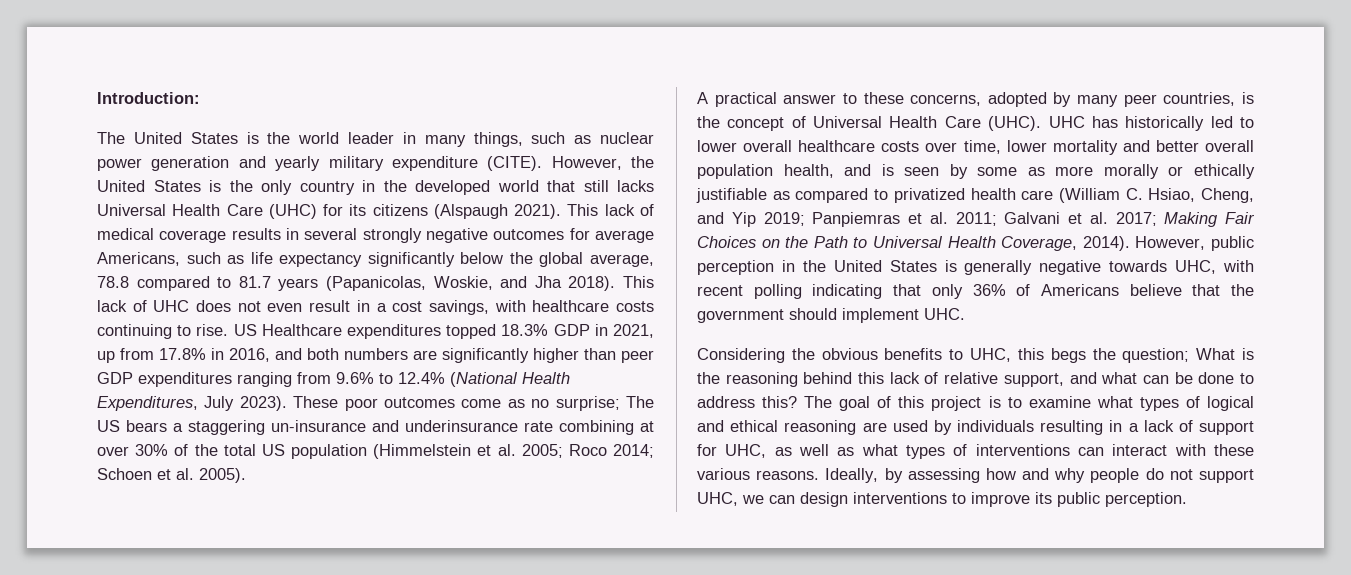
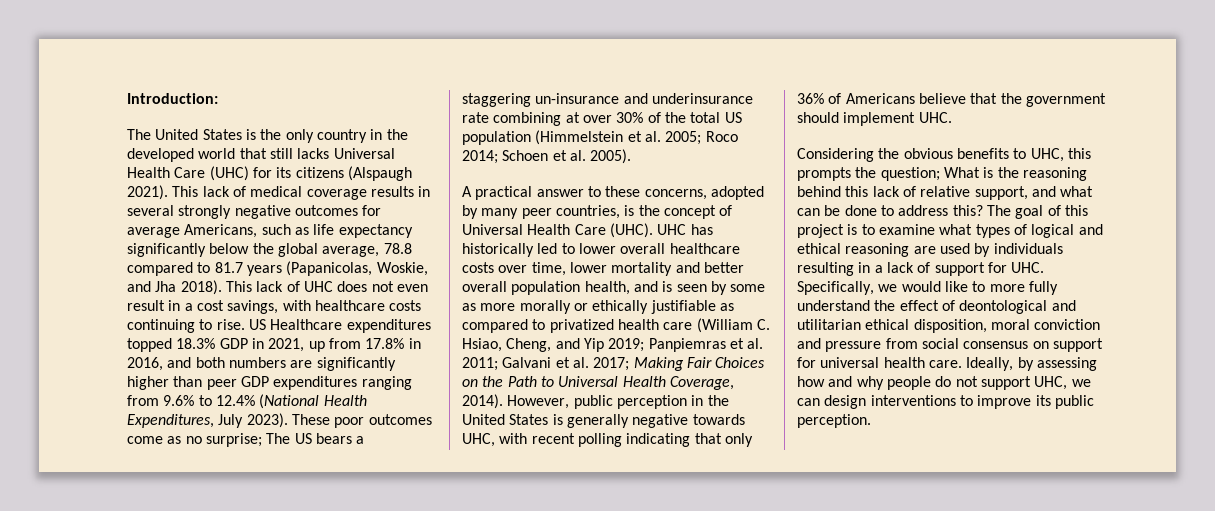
[298,132,654,147] [97,156,654,171] [97,180,253,192] world leader in many things, such as nuclear power generation and yearly military expenditure (CITE). However, the United States is the -> (282, 134) none
[1050,348,1086,363] begs -> [797,167,851,181] prompts
[725,444,1254,459] [697,468,820,480] UHC, as well as what types of interventions can interact with these various reasons. -> [1011,262,1045,273] [797,281,1058,295] [797,300,1076,314] [797,319,1101,333] [797,338,1103,352] [797,357,962,368] UHC. Specifically, we would like to more fully understand the effect of deontological and utilitarian ethical disposition, moral conviction and pressure from social consensus on support for universal health care.

